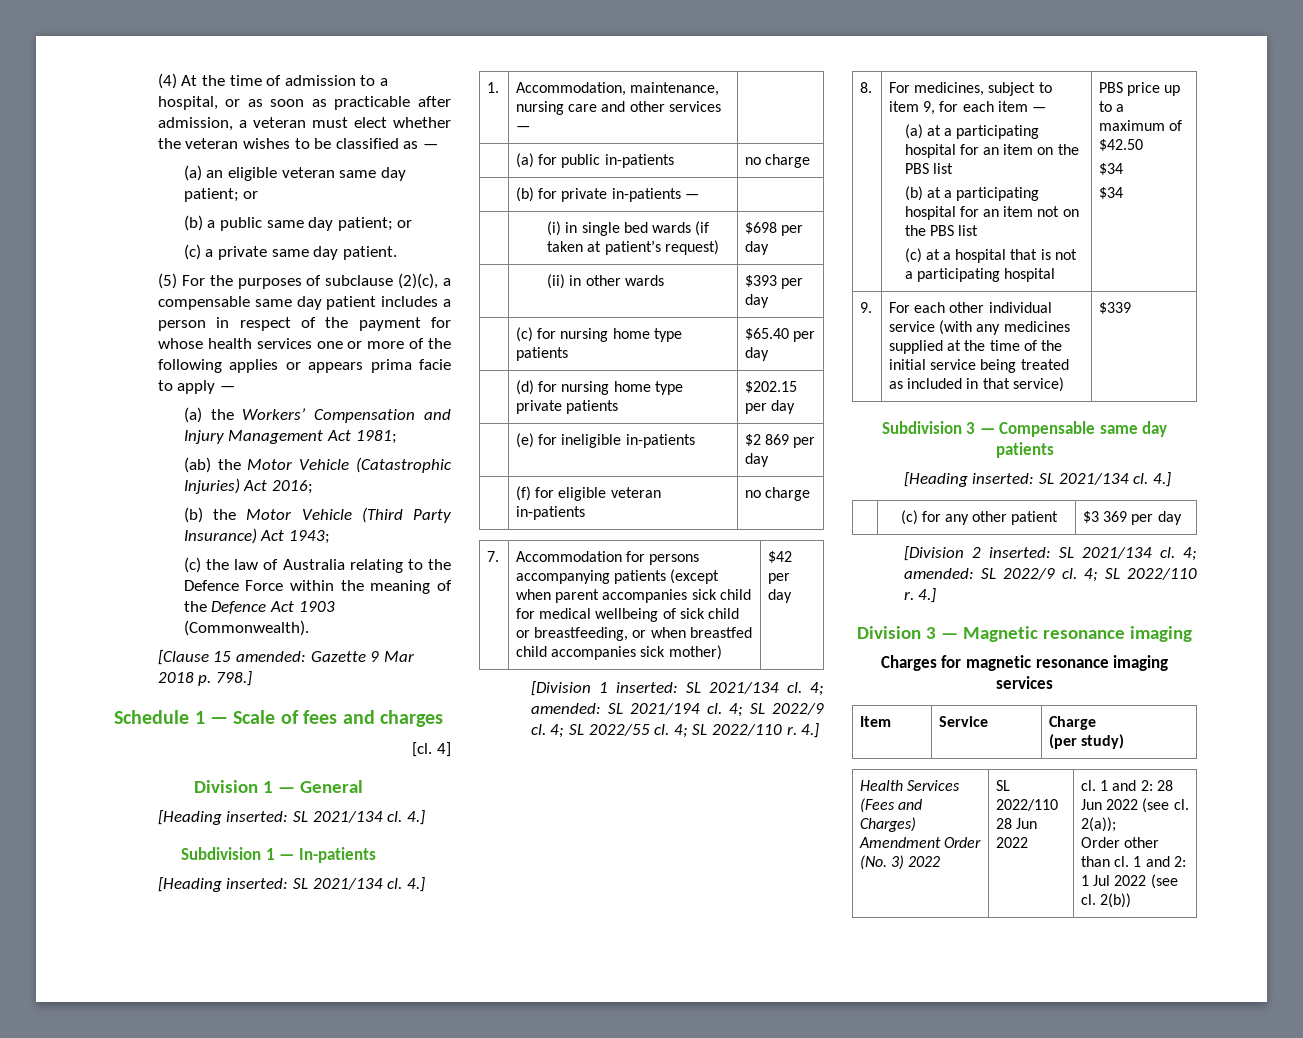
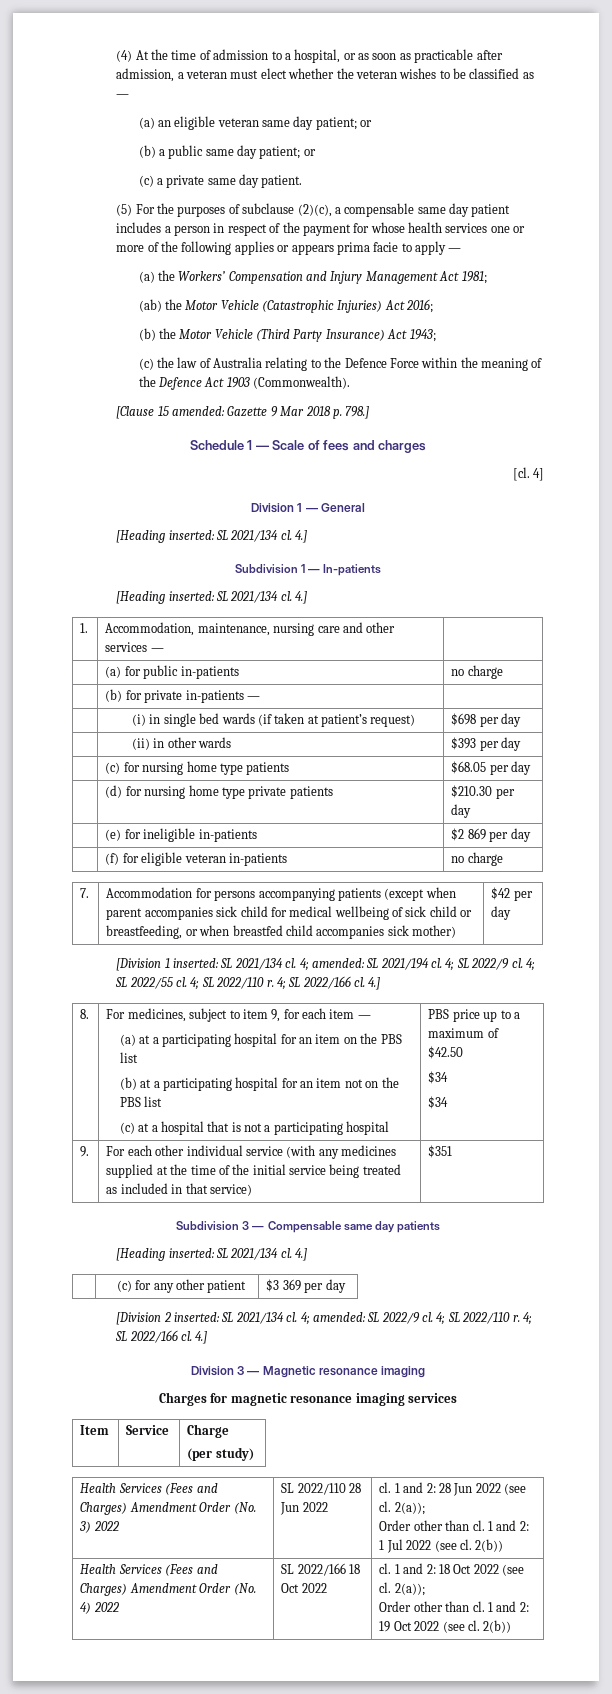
[745,328,790,340] $65.40 -> [451,761,487,774] $68.05
[745,381,798,393] $202.15 -> [451,785,493,798] $210.30
(797, 730) none -> [276,976,366,990] 4; SL 2022/166 cl.
[1099,302,1132,314] $339 -> [428,1145,453,1158] $351
(914, 595) none -> [522,1312,532,1325] [115,1330,193,1343] 4; SL 2022/166 cl.
(1132, 900) none -> [80,1564,218,1576] [80,1583,256,1596] [80,1602,119,1614] [281,1563,361,1576] [281,1583,327,1593] [379,1563,525,1576] [379,1582,425,1596] [379,1601,529,1612] [379,1620,512,1633] // Health Services (Fees and Charges) Amendment Order (No. 4) 2022 | SL 2022/166 18 Oct 2022 | cl. 1 and 2: 18 Oct 2022 (see cl. 2(a)); // Order other than cl. 1 and 2: 19 Oct 2022 (see cl. 2(b))

